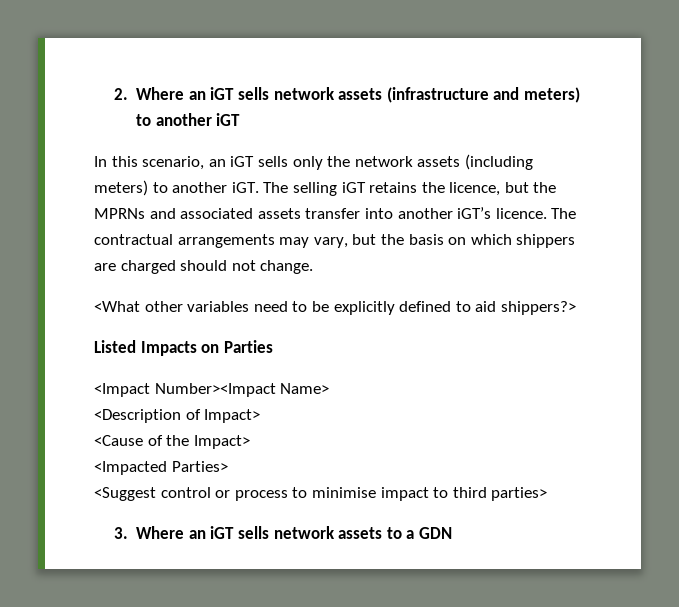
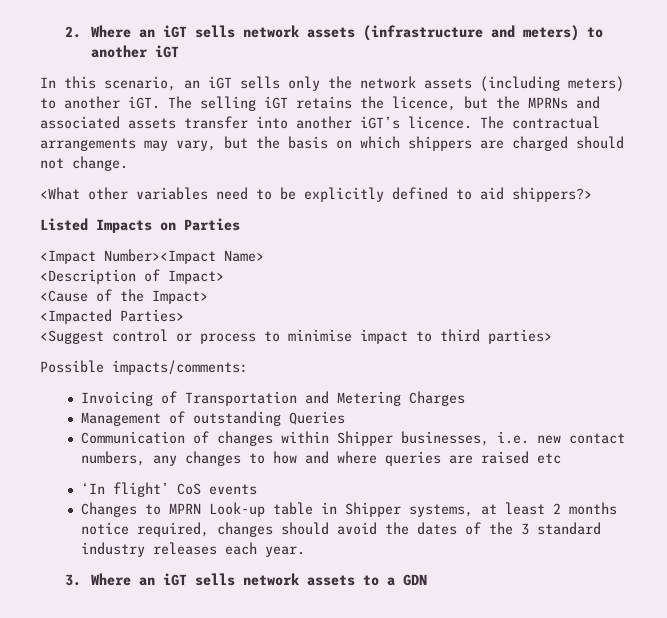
(548, 494) none -> [40,360,248,375] [81,391,466,406] [81,411,346,426] [81,431,626,446] [81,451,562,466] [81,482,258,497] [81,502,618,517] [81,522,602,537] [81,542,306,557] // Possible impacts/comments: // Invoicing of Transportation and Metering Charges // Management of outstanding Queries // Communication of changes within Shipper businesses, i.e. new contact numbers, any changes to how and where queries are raised etc // ‘In flight’ CoS events // Changes to MPRN Look-up table in Shipper systems, at least 2 months notice required, changes should avoid the dates of the 3 standard industry releases each year.

